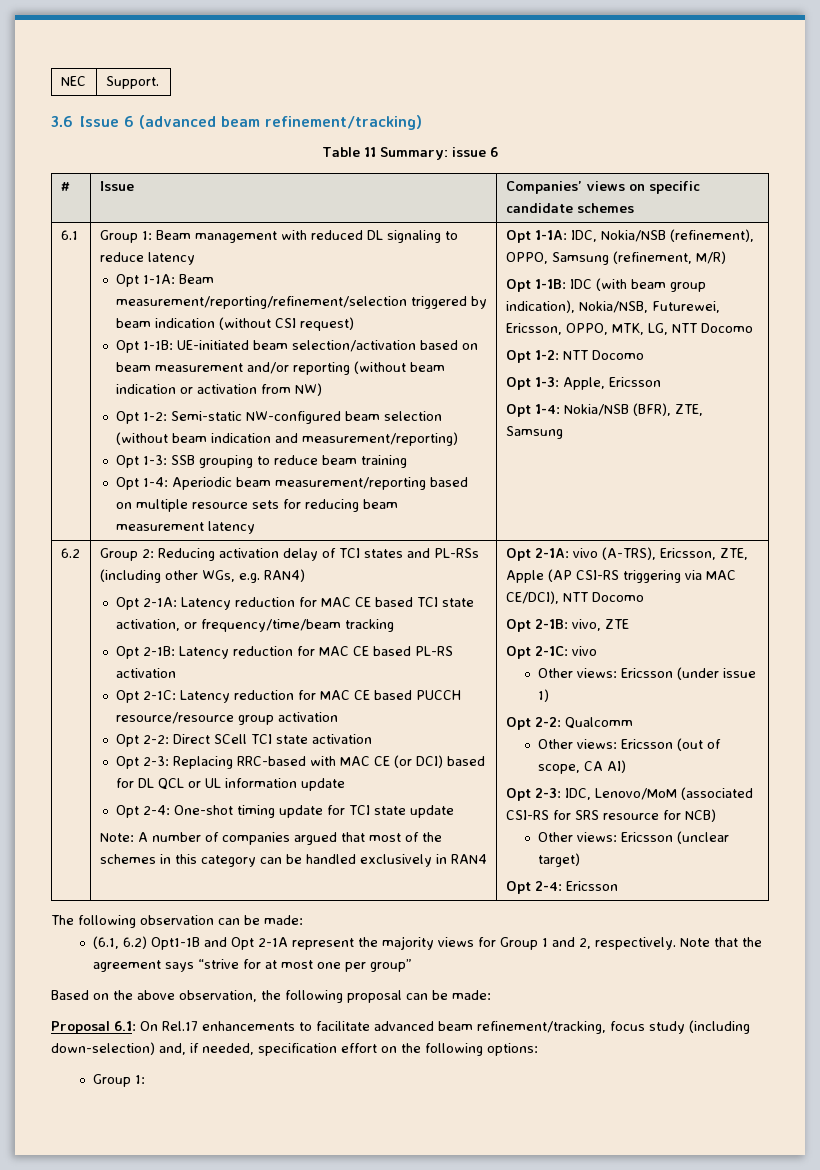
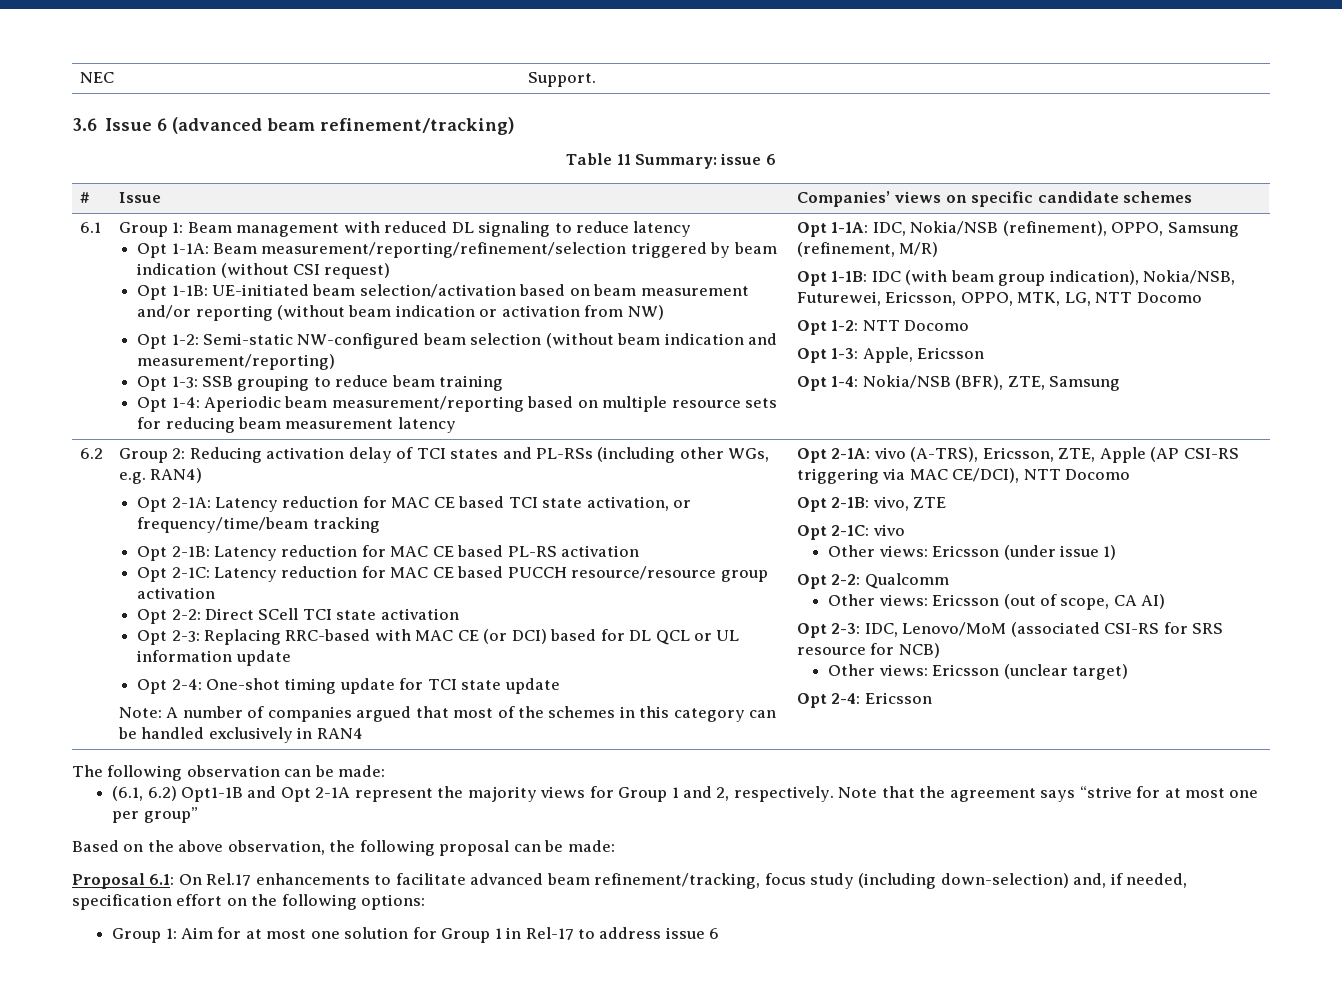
(146, 1079) none -> [180,927,720,943] Aim for at most one solution for Group 1 in Rel-17 to address issue 6

